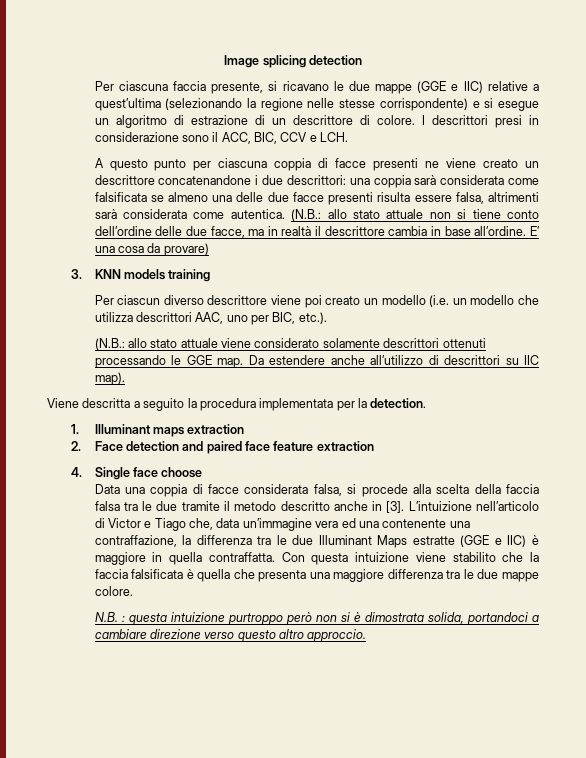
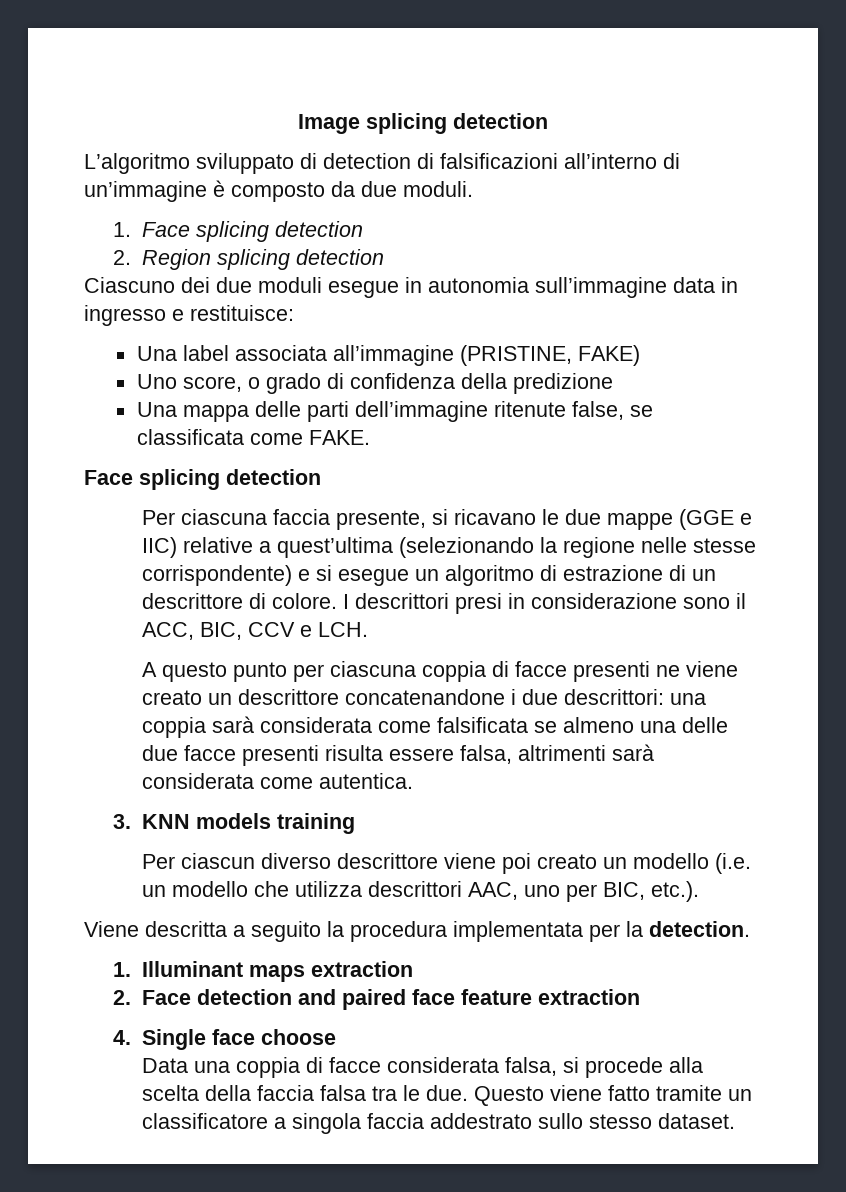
(362, 60) none -> [84,153,680,174] [84,180,473,202] [112,221,363,242] [112,249,384,270] [84,277,738,298] [84,305,294,326] [136,345,640,366] [136,373,613,394] [136,401,653,422] [136,429,370,445] [84,469,321,490] // L’algoritmo sviluppato di detection di falsificazioni all’interno di un’immagine è composto da due moduli. // 1. Face splicing detection // 2. Region splicing detection // Ciascuno dei due moduli esegue in autonomia sull’immagine data in ingresso e restituisce: // Una label associata all’immagine (PRISTINE, FAKE) // Uno score, o grado di confidenza della predizione // Una mappa delle parti dell’immagine ritenute false, se classificata come FAKE. // Face splicing detection
[291,209,539,221] [94,226,540,238] [94,243,209,256] (N.B.: allo stato attuale non si tiene conto dell’ordine delle due facce, ma in realtà il descrittore cambia in base all’ordine. E’ una cosa da provare) -> (413, 781) none
[94,338,486,350] [94,355,539,368] [94,372,125,385] // (N.B.: allo stato attuale viene considerato solamente descrittori ottenuti processando le GGE map. Da estendere anche all’utilizzo di descrittori su IIC map). -> (699, 891) none
[156,501,540,513] [94,518,470,531] [94,535,540,548] [94,552,539,565] [94,569,540,582] [94,586,133,596] [94,612,540,625] [94,629,367,642] due tramite il metodo descritto anche in [3]. L’intuizione nell’articolo di Victor e Tiago che, data un’immagine vera ed una contenente una contraffazione, la differenza tra le due Illuminant Maps estratte (GGE e IIC) è maggiore in quella contraffatta. Con questa intuizione viene stabilito che la faccia falsificata è quella che presenta una maggiore differenza tra le due mappe colore. // N.B. : questa intuizione purtroppo però non si è dimostrata solida, portandoci a cambiare direzione verso questo altro approccio. -> [425,1085,752,1106] [141,1113,735,1134] due. Questo viene fatto tramite un classificatore a singola faccia addestrato sullo stesso dataset.

